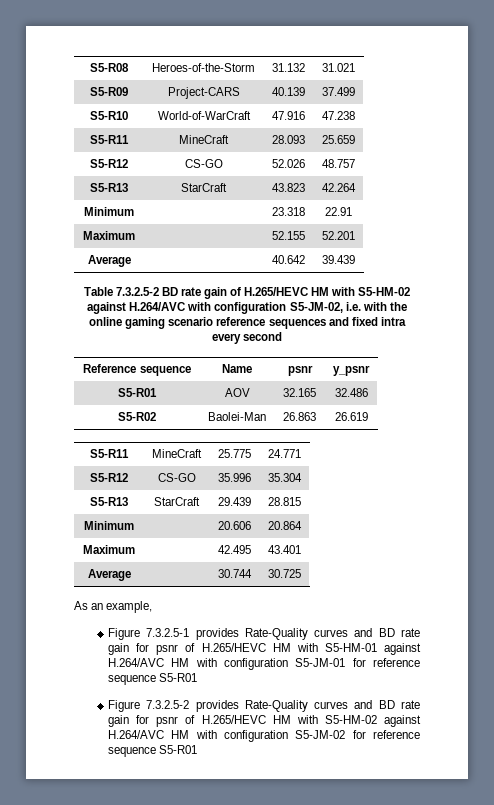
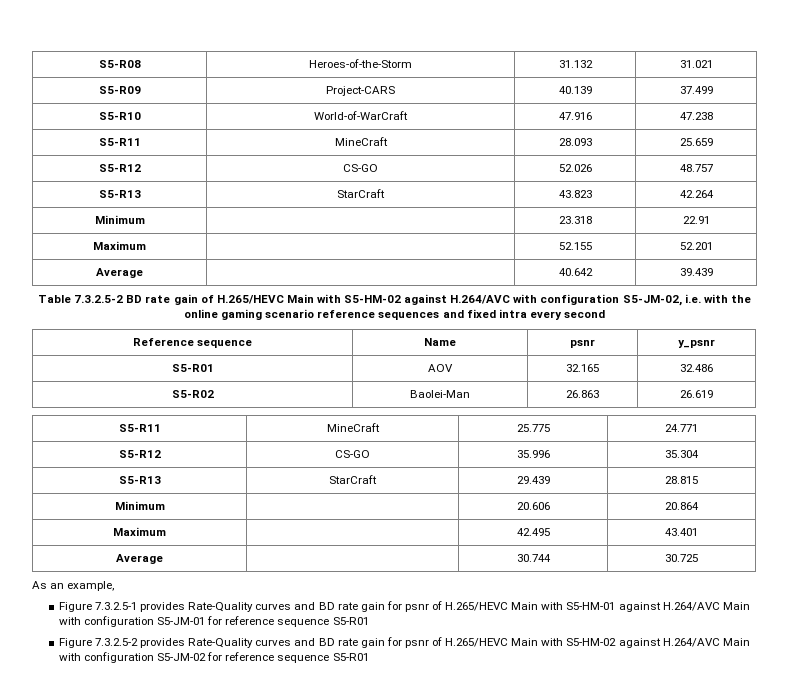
[311,287,330,296] HM -> [286,294,314,303] Main
[272,643,291,652] HM -> [511,602,539,610] Main
[171,658,190,667] HM -> [722,602,750,610] Main
[272,715,421,727] [108,730,190,739] HM with S5-HM-02 against H.264/AVC HM -> [511,638,750,648] Main with S5-HM-02 against H.264/AVC Main

